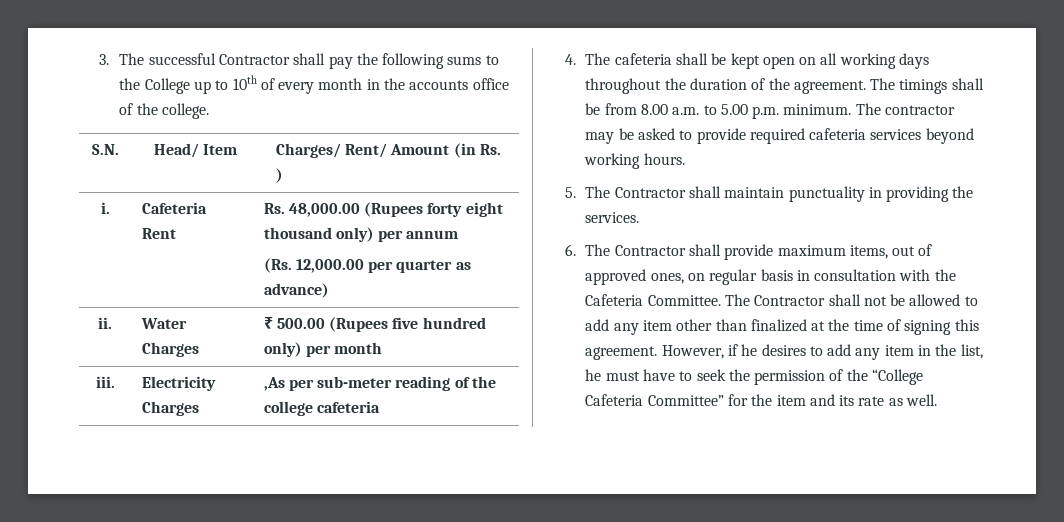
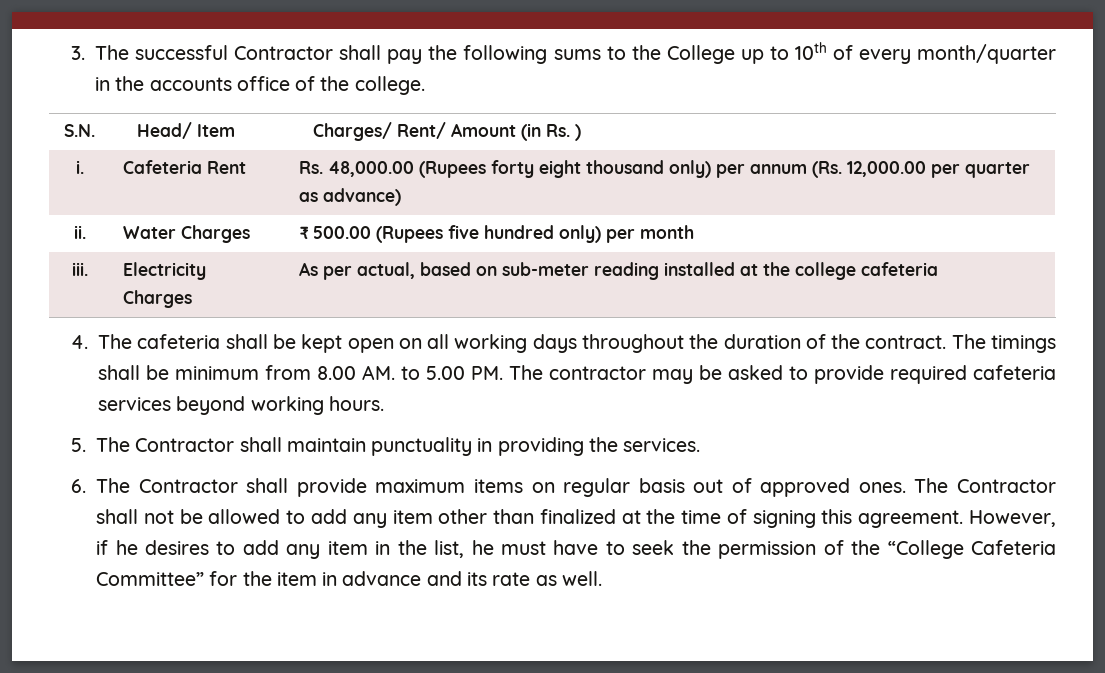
[318,78,363,90] month -> [917,44,1056,64] month/quarter
(459, 234) // -> (808, 169) none
[263,376,470,391] ,As per sub-meter reading of -> [299,262,759,280] As per actual, based on sub-meter reading installed at
[793,80,866,94] agreement. -> [865,335,947,349] contract.
(601, 109) none -> [175,366,260,380] minimum
[672,107,700,115] a.m. -> [362,365,396,380] AM.
[752,104,852,119] p.m. minimum. -> [471,366,504,380] PM.
[849,244,933,259] [585,269,956,285] [585,294,721,306] items, out of approved ones, on regular basis in consultation with the Cafeteria Committee. -> [473,478,906,497] items on regular basis out of approved ones.
(806, 400) none -> [322,571,422,586] in advance

